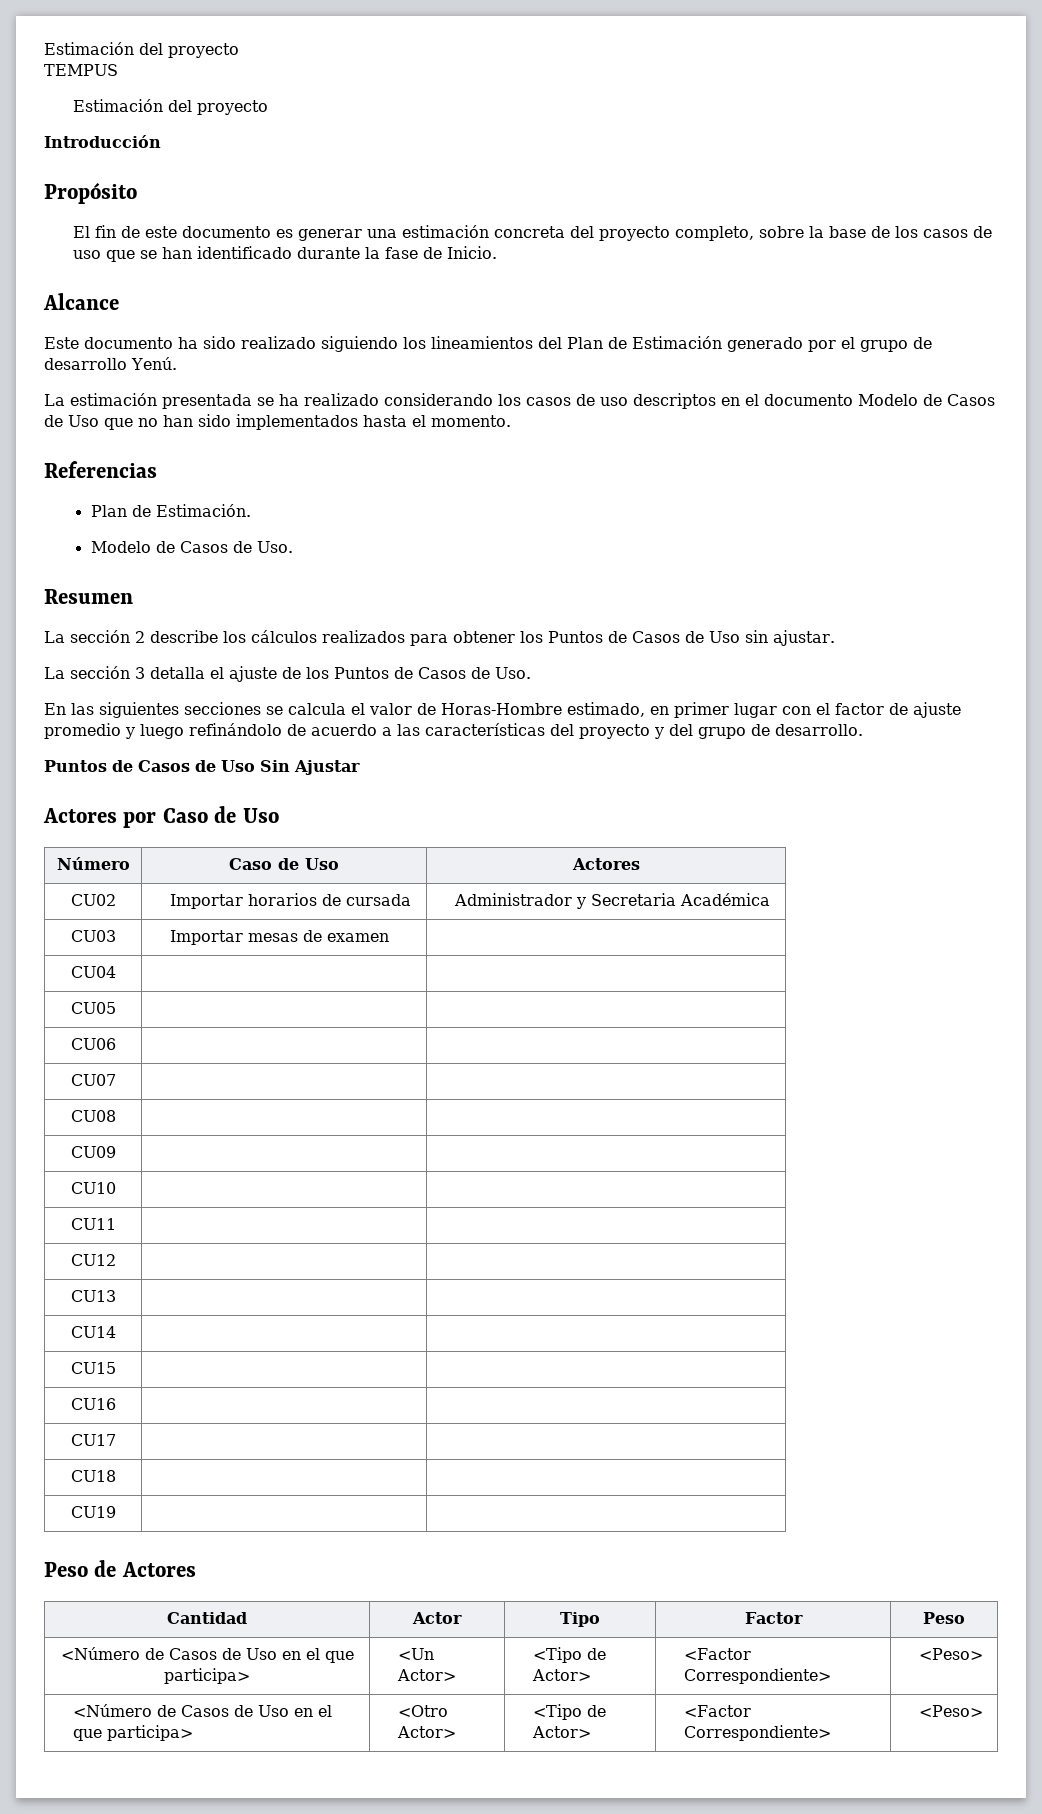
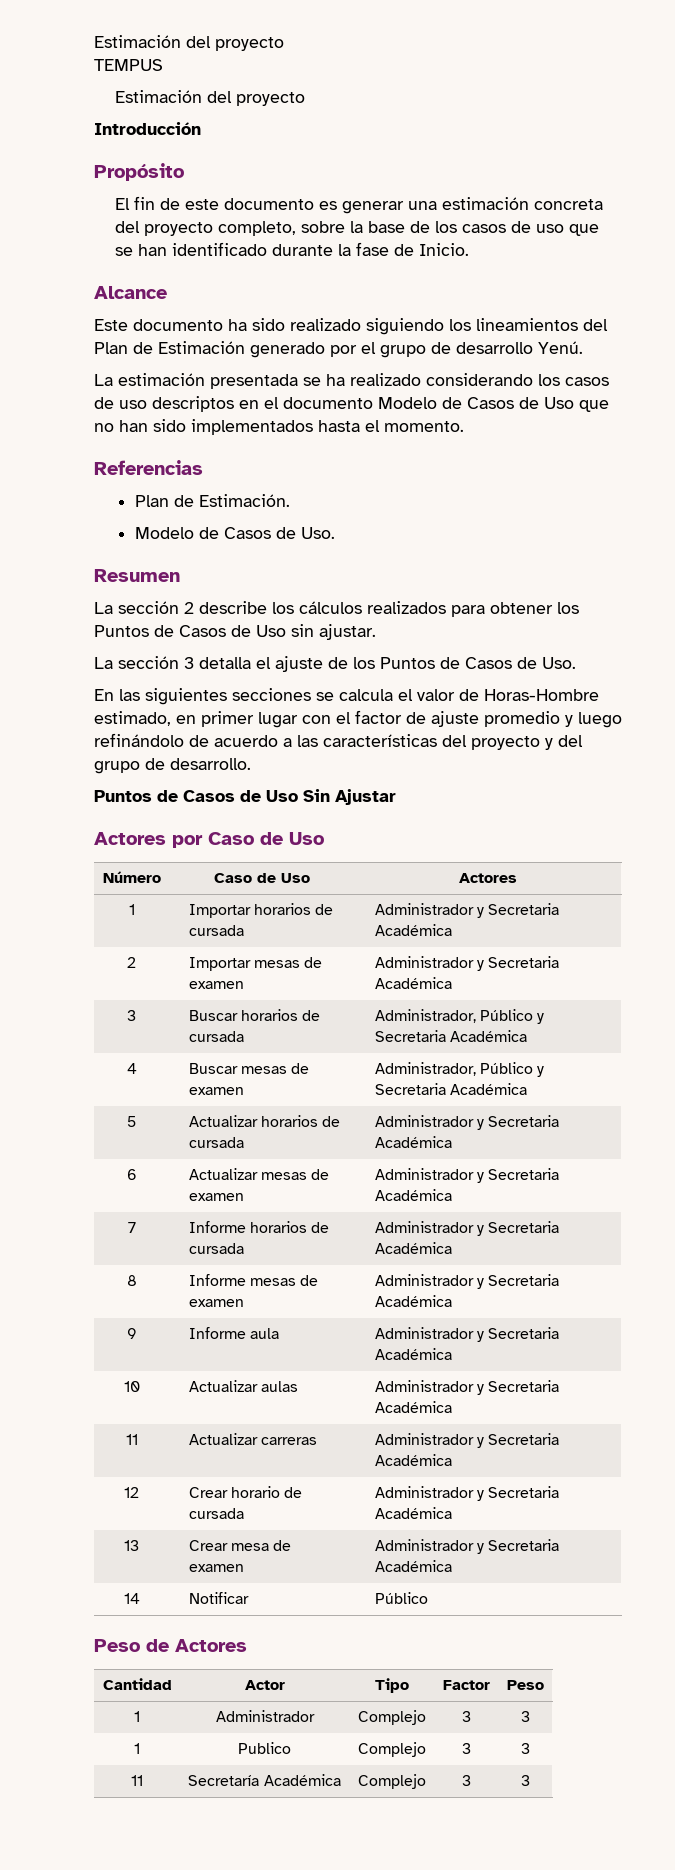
[70,894,116,906] CU02 -> [128,904,135,915] 1
[70,930,116,942] CU03 -> [127,957,136,968] 2
[70,966,116,978] [70,1002,116,1014] [70,1038,116,1050] [70,1074,116,1086] [70,1110,116,1122] [70,1146,116,1158] [70,1182,116,1194] [70,1218,116,1230] [70,1254,116,1266] [70,1290,116,1302] [70,1326,116,1338] [70,1362,116,1374] [70,1398,116,1410] [70,1434,116,1446] [70,1470,116,1482] [70,1506,116,1518] // CU04 | | // CU05 | | // CU06 | | // CU07 | | // CU08 | | // CU09 | | // CU10 | | // CU11 | | // CU12 | | // CU13 | | // CU14 | | // CU15 | | // CU16 | | // CU17 | | // CU18 | | // CU19 | | -> [374,956,560,971] [374,977,452,989] [127,1010,136,1021] [188,1009,321,1021] [188,1031,244,1042] [374,1009,545,1024] [374,1030,527,1042] [126,1063,137,1074] [188,1063,310,1074] [188,1087,244,1095] [374,1062,545,1077] [374,1083,527,1095] [127,1116,136,1127] [188,1115,341,1127] [188,1137,244,1148] [374,1115,560,1130] [374,1136,452,1148] [126,1169,137,1180] [188,1168,330,1180] [188,1193,244,1201] [374,1168,560,1183] [374,1189,452,1201] [127,1222,136,1233] [188,1221,330,1233] [188,1243,244,1254] [374,1221,560,1236] [374,1242,452,1254] [126,1275,137,1286] [188,1274,319,1286] [188,1299,244,1307] [374,1274,560,1289] [374,1295,452,1307] [126,1328,137,1339] [188,1327,279,1339] [374,1327,560,1342] [374,1348,452,1360] [123,1381,140,1392] [188,1380,298,1392] [374,1380,560,1395] [374,1401,452,1413] [125,1434,138,1445] [188,1433,317,1445] [374,1433,560,1448] [374,1454,452,1466] [124,1487,139,1498] [188,1486,303,1498] [188,1508,244,1519] [374,1486,560,1501] [374,1507,452,1519] [124,1540,139,1551] [188,1540,292,1551] [188,1564,244,1572] [374,1539,560,1554] [374,1560,452,1572] [123,1593,140,1604] [188,1592,249,1604] [374,1592,428,1604] Administrador y Secretaria Académica // 3 | Buscar horarios de cursada | Administrador, Público y Secretaria Académica // 4 | Buscar mesas de examen | Administrador, Público y Secretaria Académica // 5 | Actualizar horarios de cursada | Administrador y Secretaria Académica // 6 | Actualizar mesas de examen | Administrador y Secretaria Académica // 7 | Informe horarios de cursada | Administrador y Secretaria Académica // 8 | Informe mesas de examen | Administrador y Secretaria Académica // 9 | Informe aula | Administrador y Secretaria Académica // 10 | Actualizar aulas | Administrador y Secretaria Académica // 11 | Actualizar carreras | Administrador y Secretaria Académica // 12 | Crear horario de cursada | Administrador y Secretaria Académica // 13 | Crear mesa de examen | Administrador y Secretaria Académica // 14 | Notificar | Público
[60,1647,354,1663] [164,1668,250,1684] [398,1648,435,1660] [397,1669,457,1681] [533,1647,607,1663] [532,1669,592,1681] [684,1648,752,1660] [684,1668,832,1684] [919,1648,984,1660] [73,1704,333,1717] [73,1725,194,1741] [398,1705,449,1717] [397,1726,457,1738] [533,1704,607,1720] [532,1726,592,1738] [684,1705,752,1717] [684,1725,832,1741] [919,1705,984,1717] <Número de Casos de Uso en el que participa> | <Un Actor> | <Tipo de Actor> | <Factor Correspondiente> | <Peso> // <Número de Casos de Uso en el que participa> | <Otro Actor> | <Tipo de Actor> | <Factor Correspondiente> | <Peso> -> [134,1711,140,1722] [215,1710,315,1722] [358,1710,426,1725] [462,1711,471,1722] [521,1711,530,1722] [134,1743,140,1754] [237,1742,291,1754] [358,1742,426,1757] [462,1743,471,1754] [521,1743,530,1754] [131,1775,143,1786] [188,1774,341,1786] [358,1774,426,1789] [462,1775,471,1786] [521,1775,530,1786] 1 | Administrador | Complejo | 3 | 3 // 1 | Publico | Complejo | 3 | 3 // 11 | Secretaría Académica | Complejo | 3 | 3

